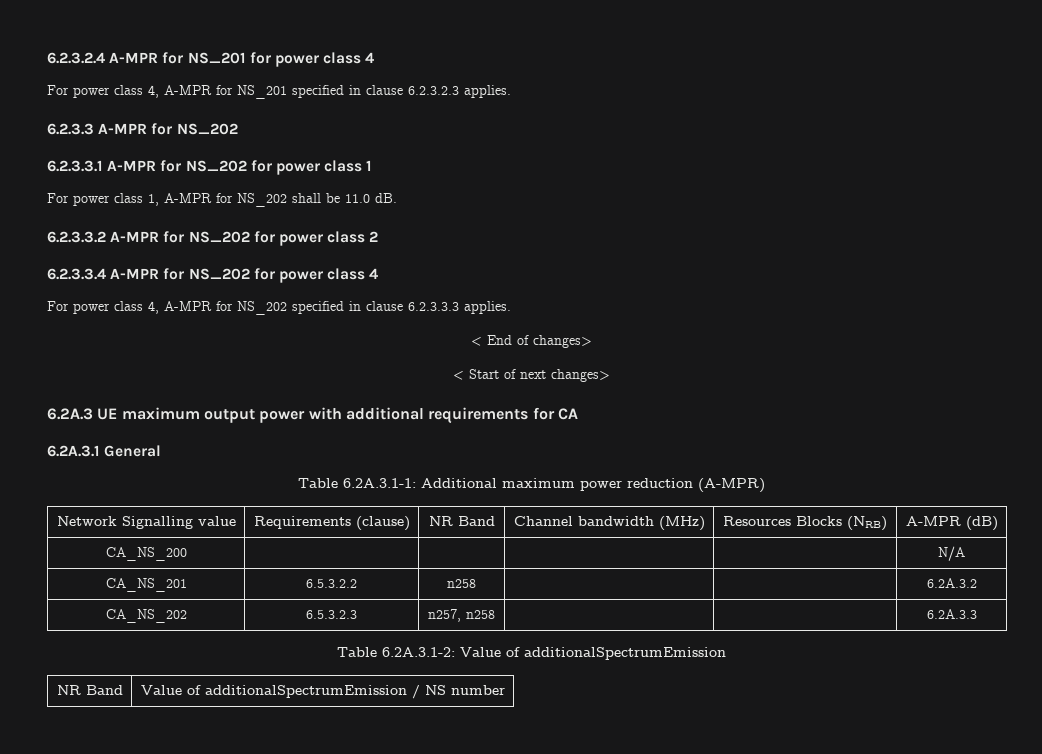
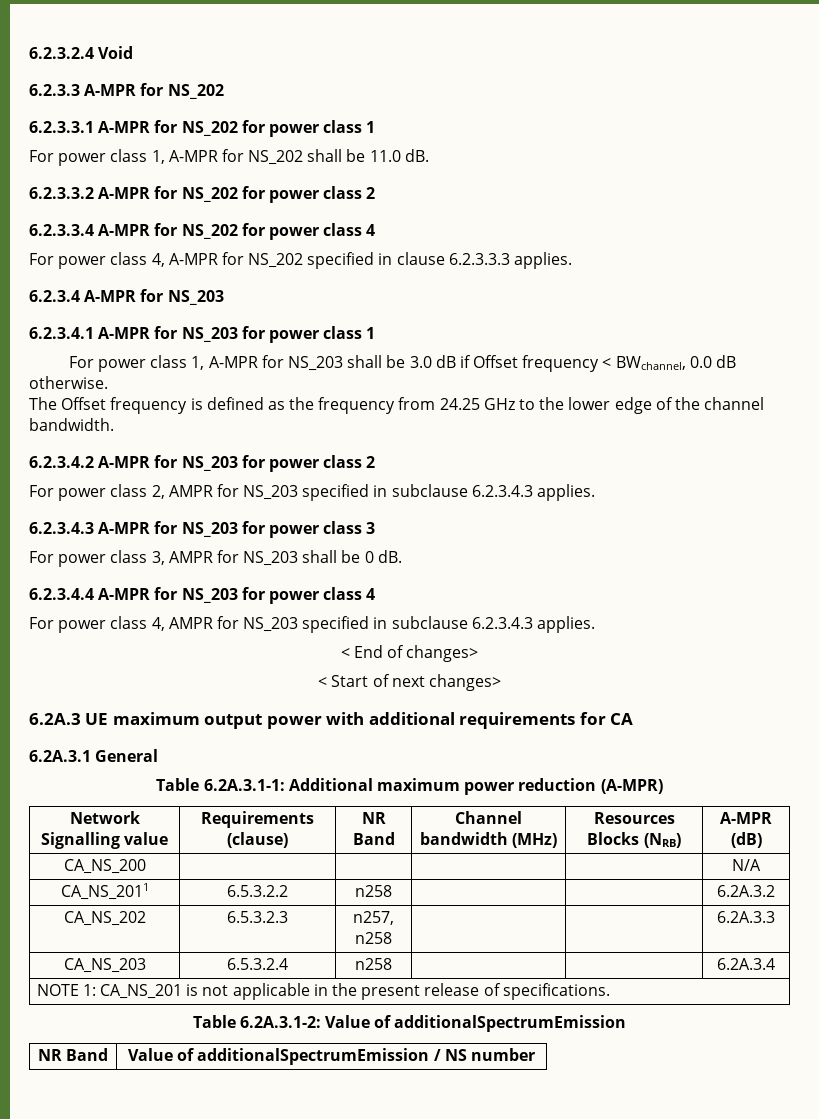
[109,52,375,67] [47,85,511,99] A-MPR for NS_201 for power class 4 // For power class 4, A-MPR for NS_201 specified in clause 6.2.3.2.3 applies. -> [98,46,134,59] Void
(511, 307) none -> [29,289,224,305] [29,326,376,343] [68,355,737,372] [29,376,108,389] [29,397,765,414] [29,418,114,431] [29,455,376,472] [29,484,596,501] [29,521,376,538] [29,550,402,567] [29,587,376,604] [29,616,596,633] // 6.2.3.4 A-MPR for NS_203 // 6.2.3.4.1 A-MPR for NS_203 for power class 1 // For power class 1, A-MPR for NS_203 shall be 3.0 dB if Offset frequency < BWchannel, 0.0 dB otherwise. // The Offset frequency is defined as the frequency from 24.25 GHz to the lower edge of the channel bandwidth. // 6.2.3.4.2 A-MPR for NS_203 for power class 2 // For power class 2, AMPR for NS_203 specified in subclause 6.2.3.4.3 applies. // 6.2.3.4.3 A-MPR for NS_203 for power class 3 // For power class 3, AMPR for NS_203 shall be 0 dB. // 6.2.3.4.4 A-MPR for NS_203 for power class 4 // For power class 4, AMPR for NS_203 specified in subclause 6.2.3.4.3 applies.
[105,578,187,592] CA_NS_201 -> [60,883,149,900] CA_NS_2011
(977, 614) none -> [63,958,146,973] [227,958,288,970] [355,958,392,970] [717,958,775,970] [36,983,610,1000] // CA_NS_203 | 6.5.3.2.4 | n258 | | | 6.2A.3.4 // NOTE 1: CA_NS_201 is not applicable in the present release of specifications.

